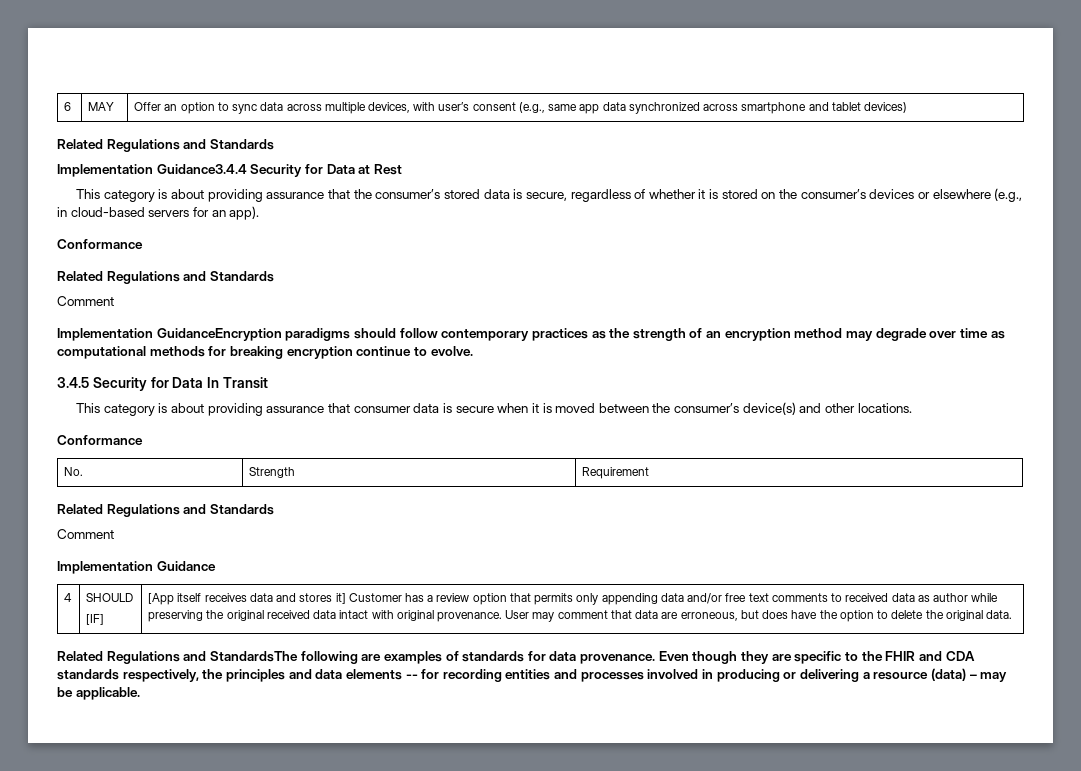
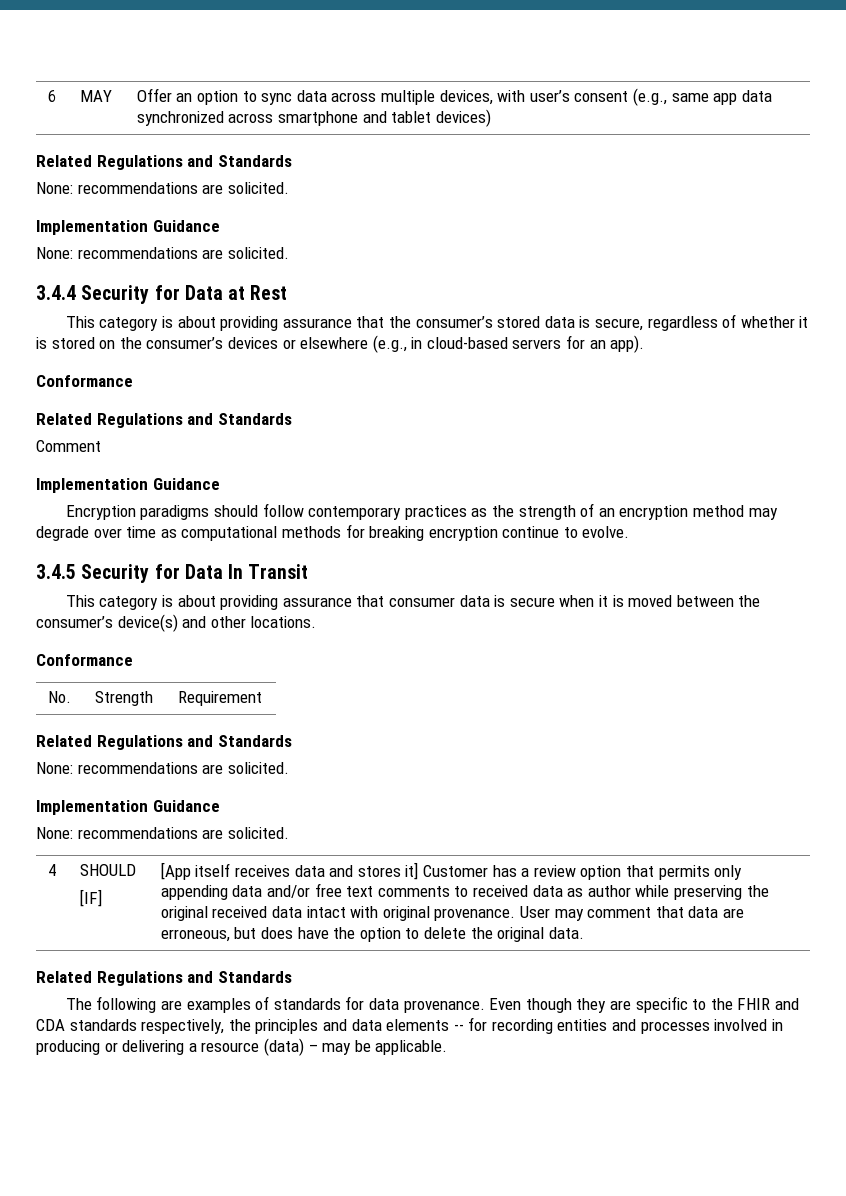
[57,164,247,177] Implementation Guidance3.4.4 -> [36,182,289,194] [36,220,220,235] [36,247,289,259] [36,285,76,300] None: recommendations are solicited. // Implementation Guidance // None: recommendations are solicited. // 3.4.4
[156,328,282,341] GuidanceEncryption -> [152,478,220,490] [65,505,136,520] Guidance // Encryption
[57,529,114,539] [57,561,216,574] Comment // Implementation Guidance -> [36,762,289,774] [36,800,220,815] [36,827,289,839] None: recommendations are solicited. // Implementation Guidance // None: recommendations are solicited.
[209,651,298,662] StandardsThe -> [217,971,292,983] [65,998,92,1010] Standards // The

